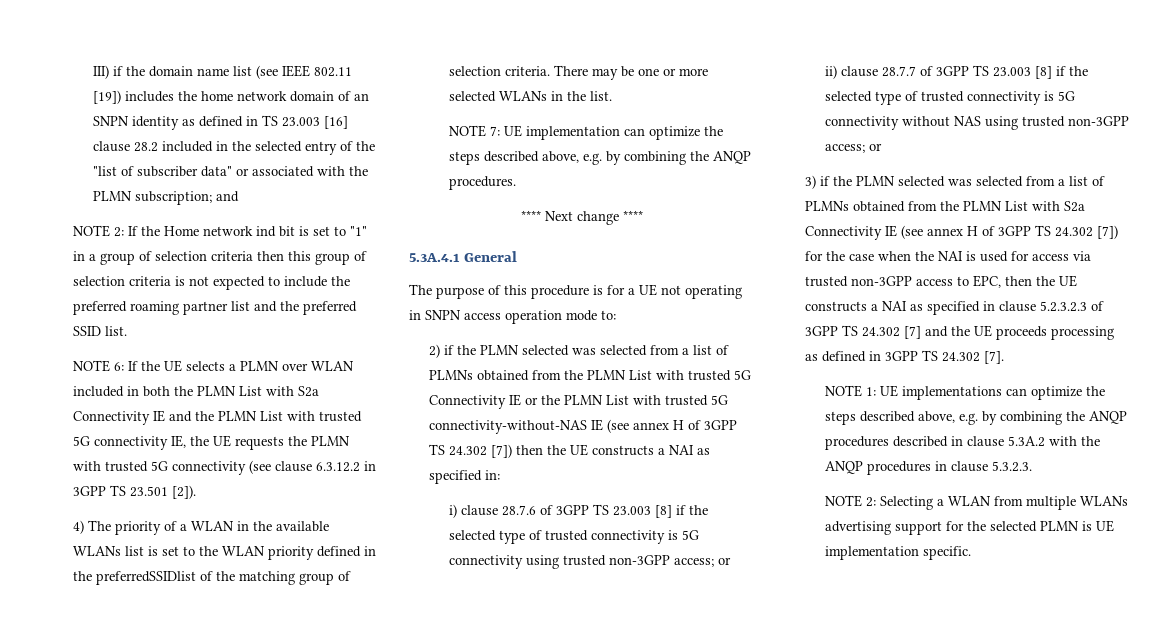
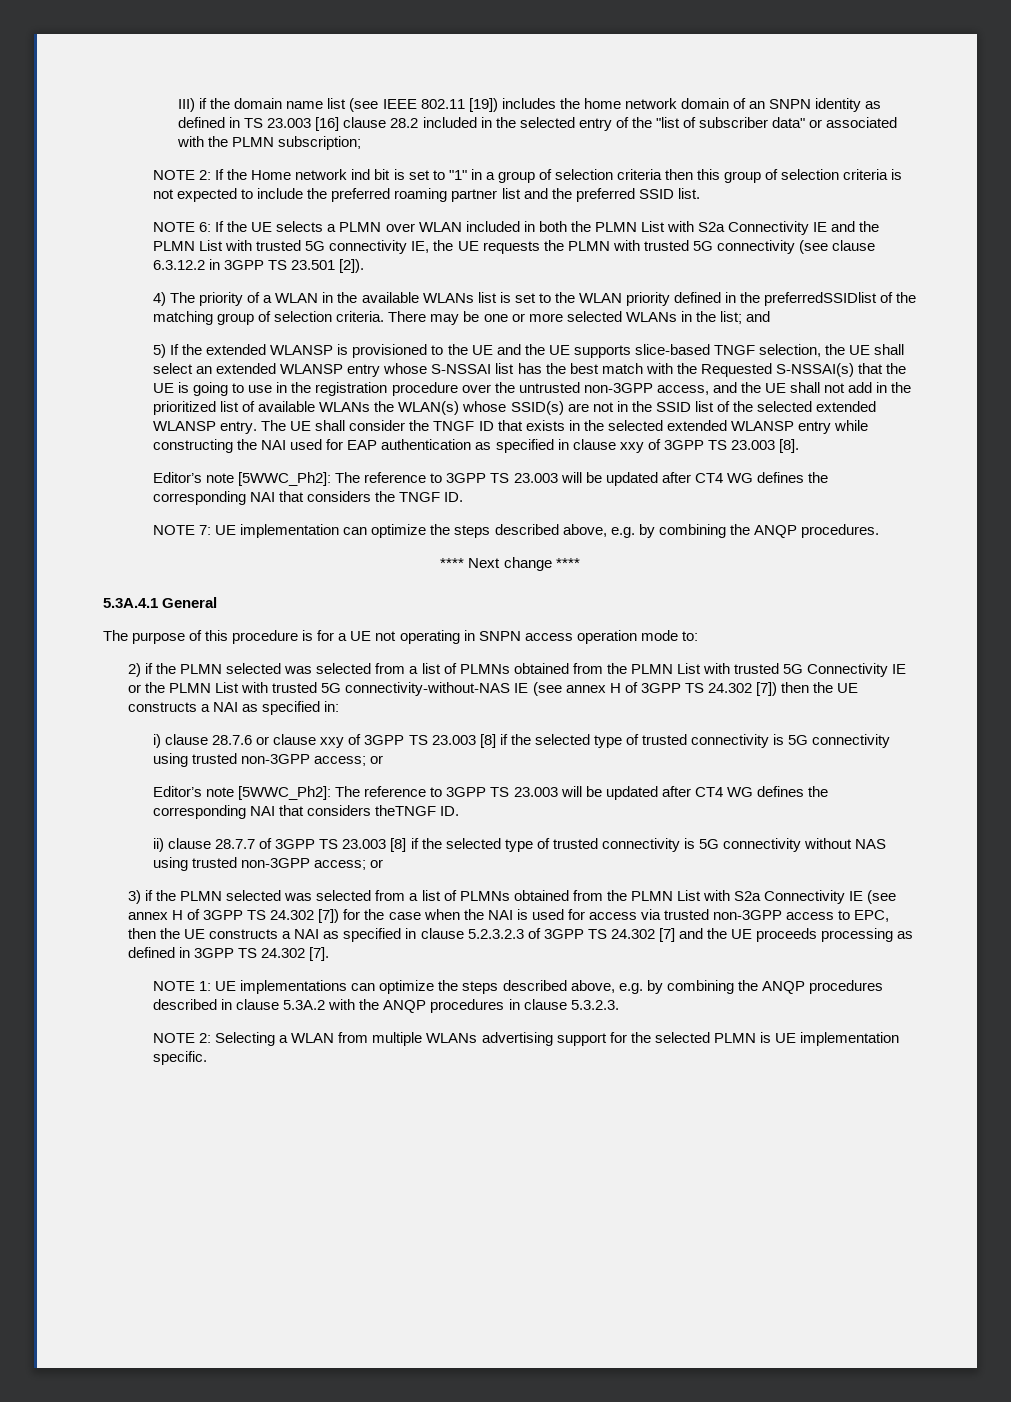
[215,191,239,202] and -> (362, 143) none
[589,91,612,101] list. -> [719,311,770,324] [153,344,905,358] [153,363,906,377] [153,382,912,396] [153,401,877,415] [153,420,868,434] [153,439,799,453] [153,472,828,486] [153,491,464,505] list; and // 5) If the extended WLANSP is provisioned to the UE and the UE supports slice-based TNGF selection, the UE shall select an extended WLANSP entry whose S-NSSAI list has the best match with the Requested S-NSSAI(s) that the UE is going to use in the registration procedure over the untrusted non-3GPP access, and the UE shall not add in the prioritized list of available WLANs the WLAN(s) whose SSID(s) are not in the SSID list of the selected extended WLANSP entry. The UE shall consider the TNGF ID that exists in the selected extended WLANSP entry while constructing the NAI used for EAP authentication as specified in clause xxy of 3GPP TS 23.003 [8]. // Editor’s note [5WWC_Ph2]: The reference to 3GPP TS 23.003 will be updated after CT4 WG defines the corresponding NAI that considers the TNGF ID.
(536, 510) none -> [256,734,345,748] or clause xxy
(731, 561) none -> [153,786,828,800] [153,805,460,819] // Editor’s note [5WWC_Ph2]: The reference to 3GPP TS 23.003 will be updated after CT4 WG defines the corresponding NAI that considers theTNGF ID.

